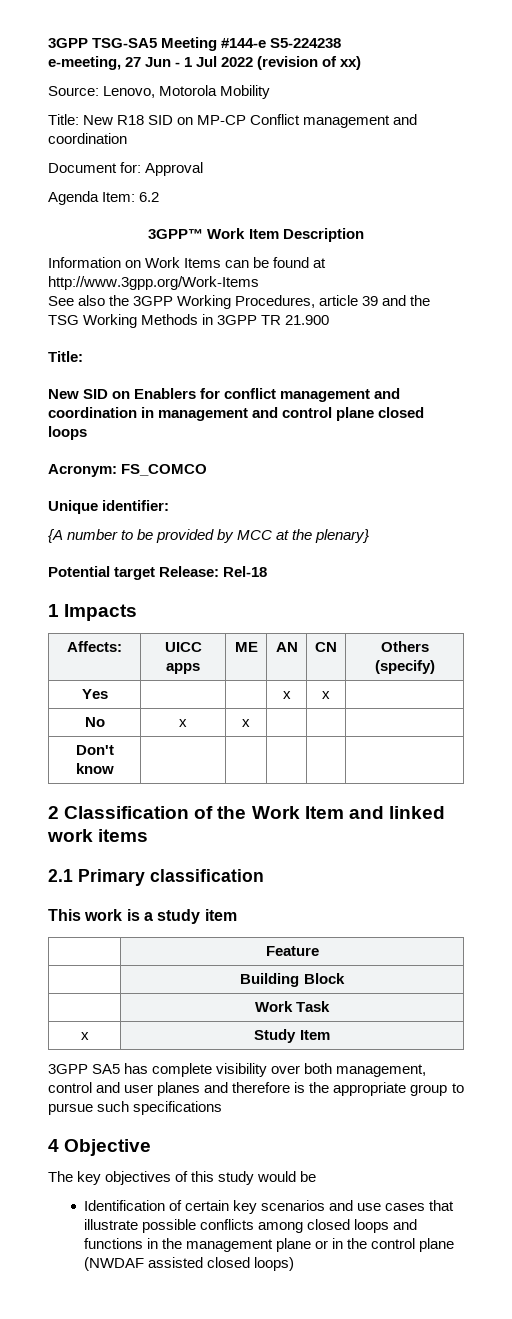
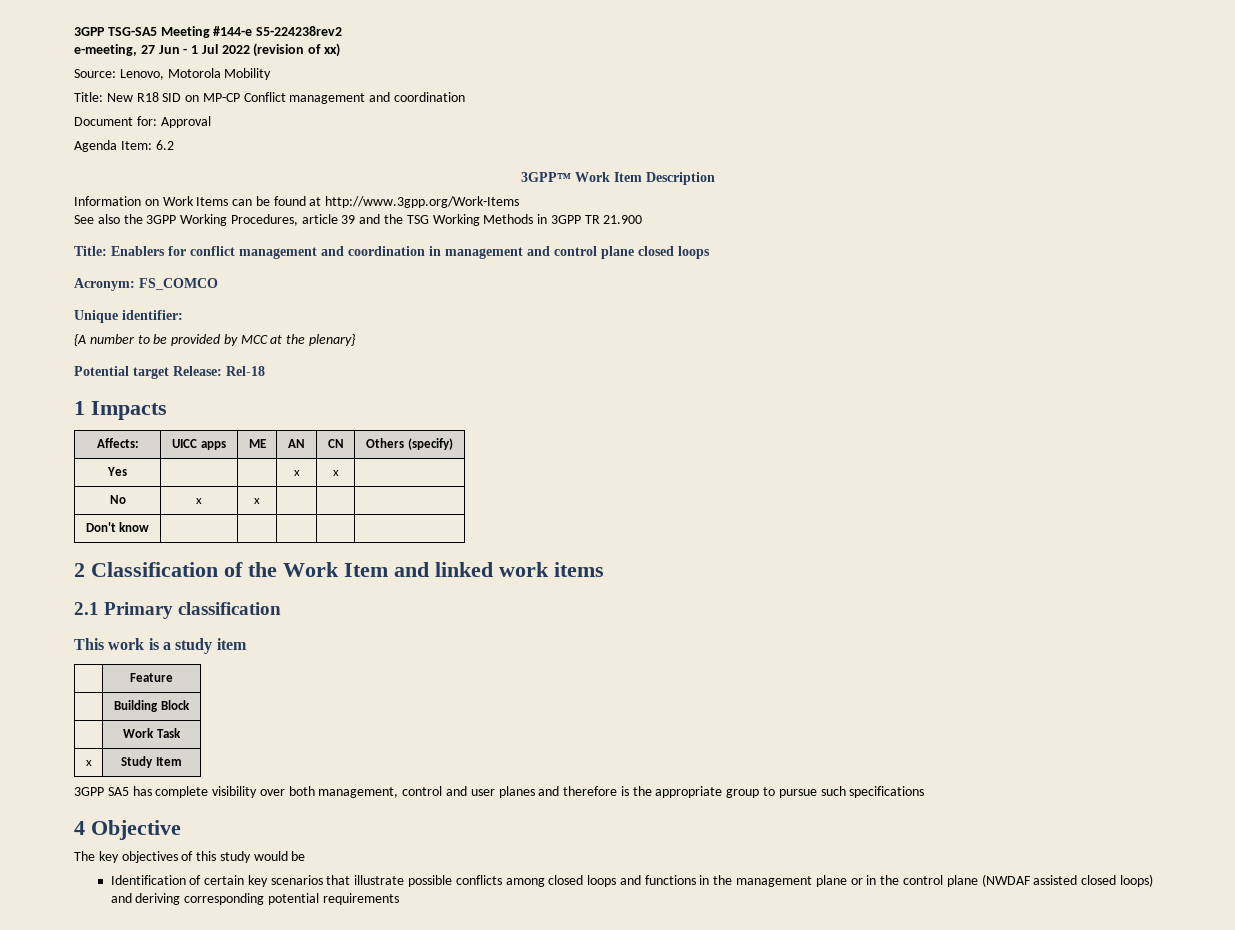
[270,38,342,48] S5-224238 -> [256,26,343,36] S5-224238rev2
[48,389,131,399] // New SID on -> (107, 251) none
[329,1200,426,1211] and use cases -> (323, 880) none
(295, 1264) none -> [110,893,399,905] and deriving corresponding potential requirements

